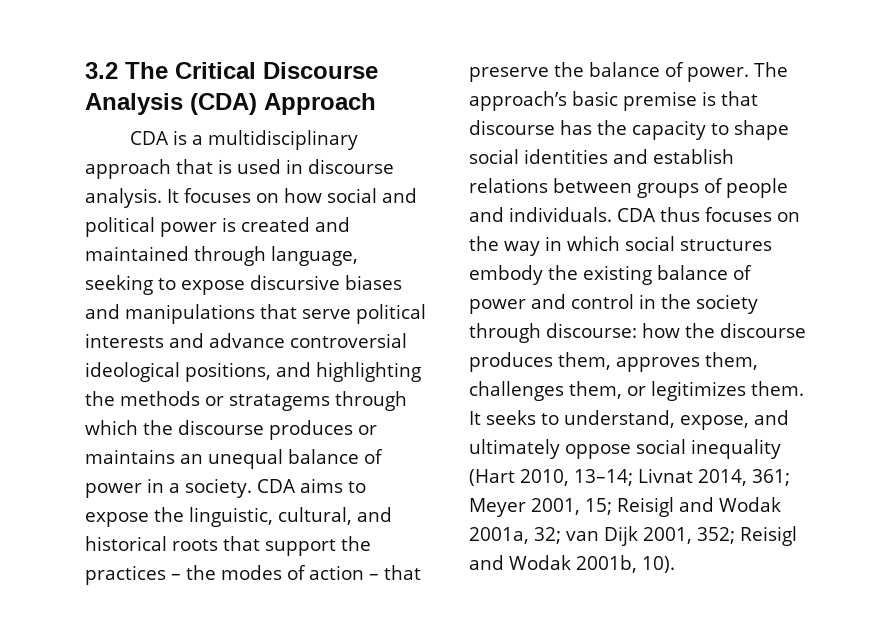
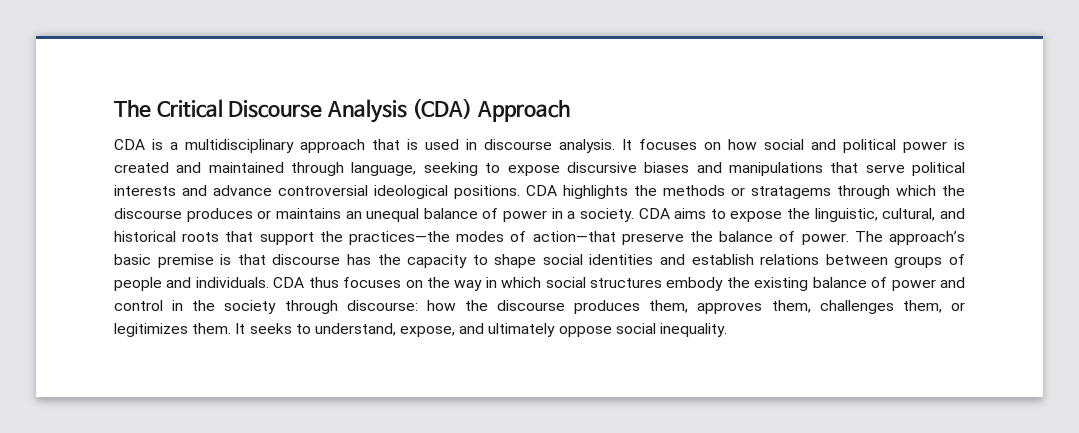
[85,62,118,79] 3.2 -> (114, 109) none
[185,362,421,382] positions, and highlighting -> [454,185,628,199] positions. CDA highlights
[85,565,421,585] practices – the modes of action – that -> [348,231,616,245] practices—the modes of action—that
[691,439,781,459] [469,468,790,486] [469,497,781,517] [469,526,797,546] [469,555,675,573] inequality (Hart 2010, 13–14; Livnat 2014, 361; Meyer 2001, 15; Reisigl and Wodak 2001a, 32; van Dijk 2001, 352; Reisigl and Wodak 2001b, 10). -> [660,323,728,337] inequality.

